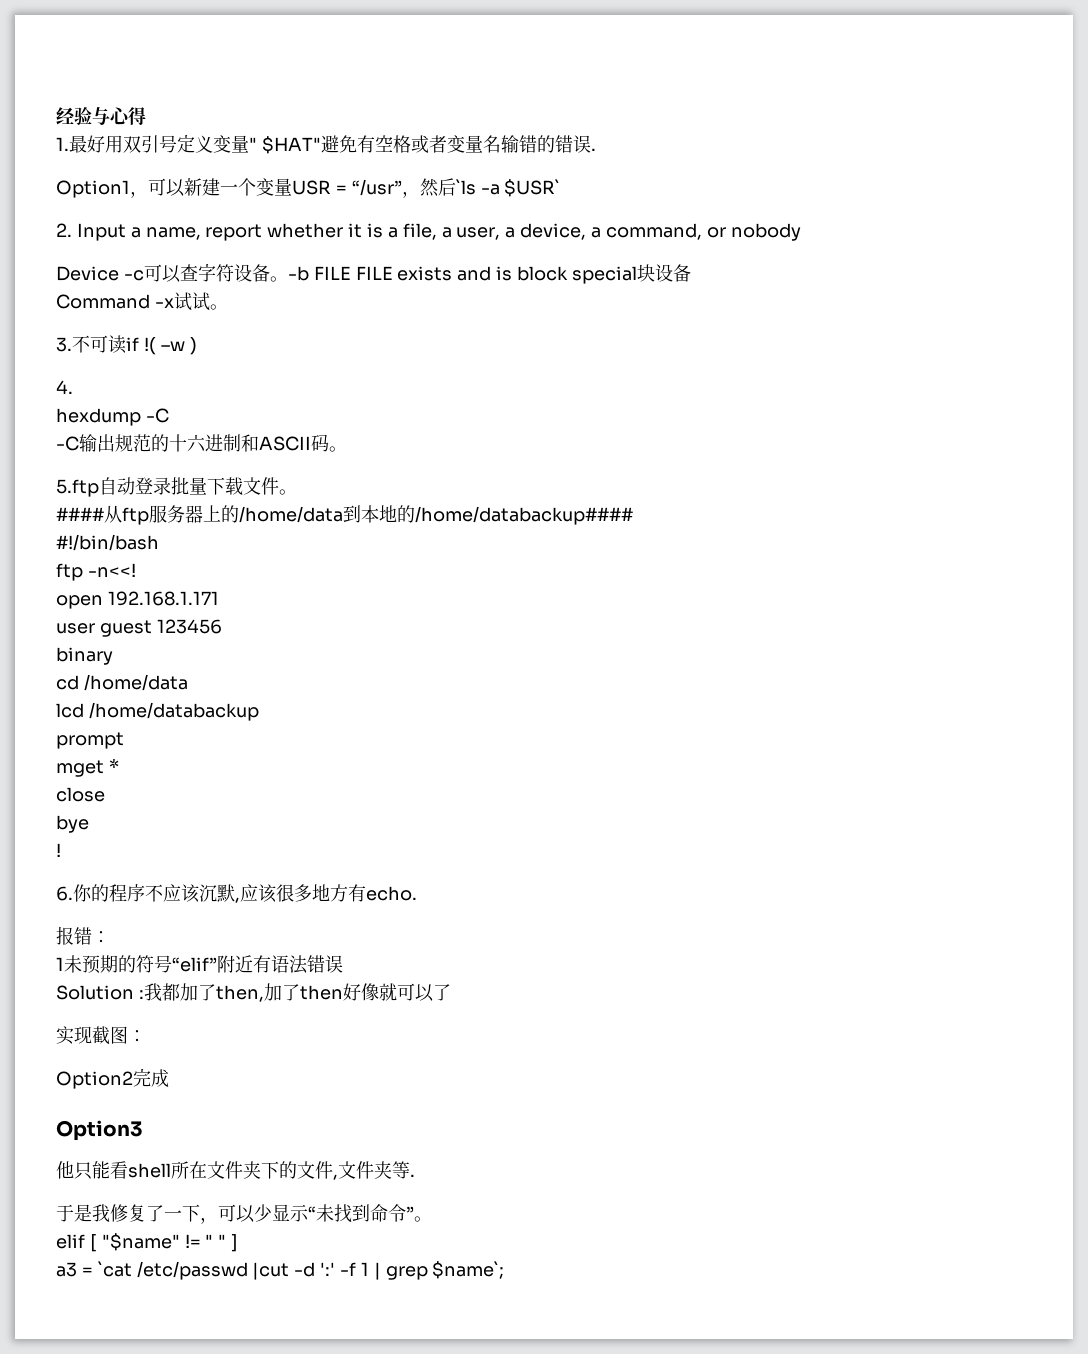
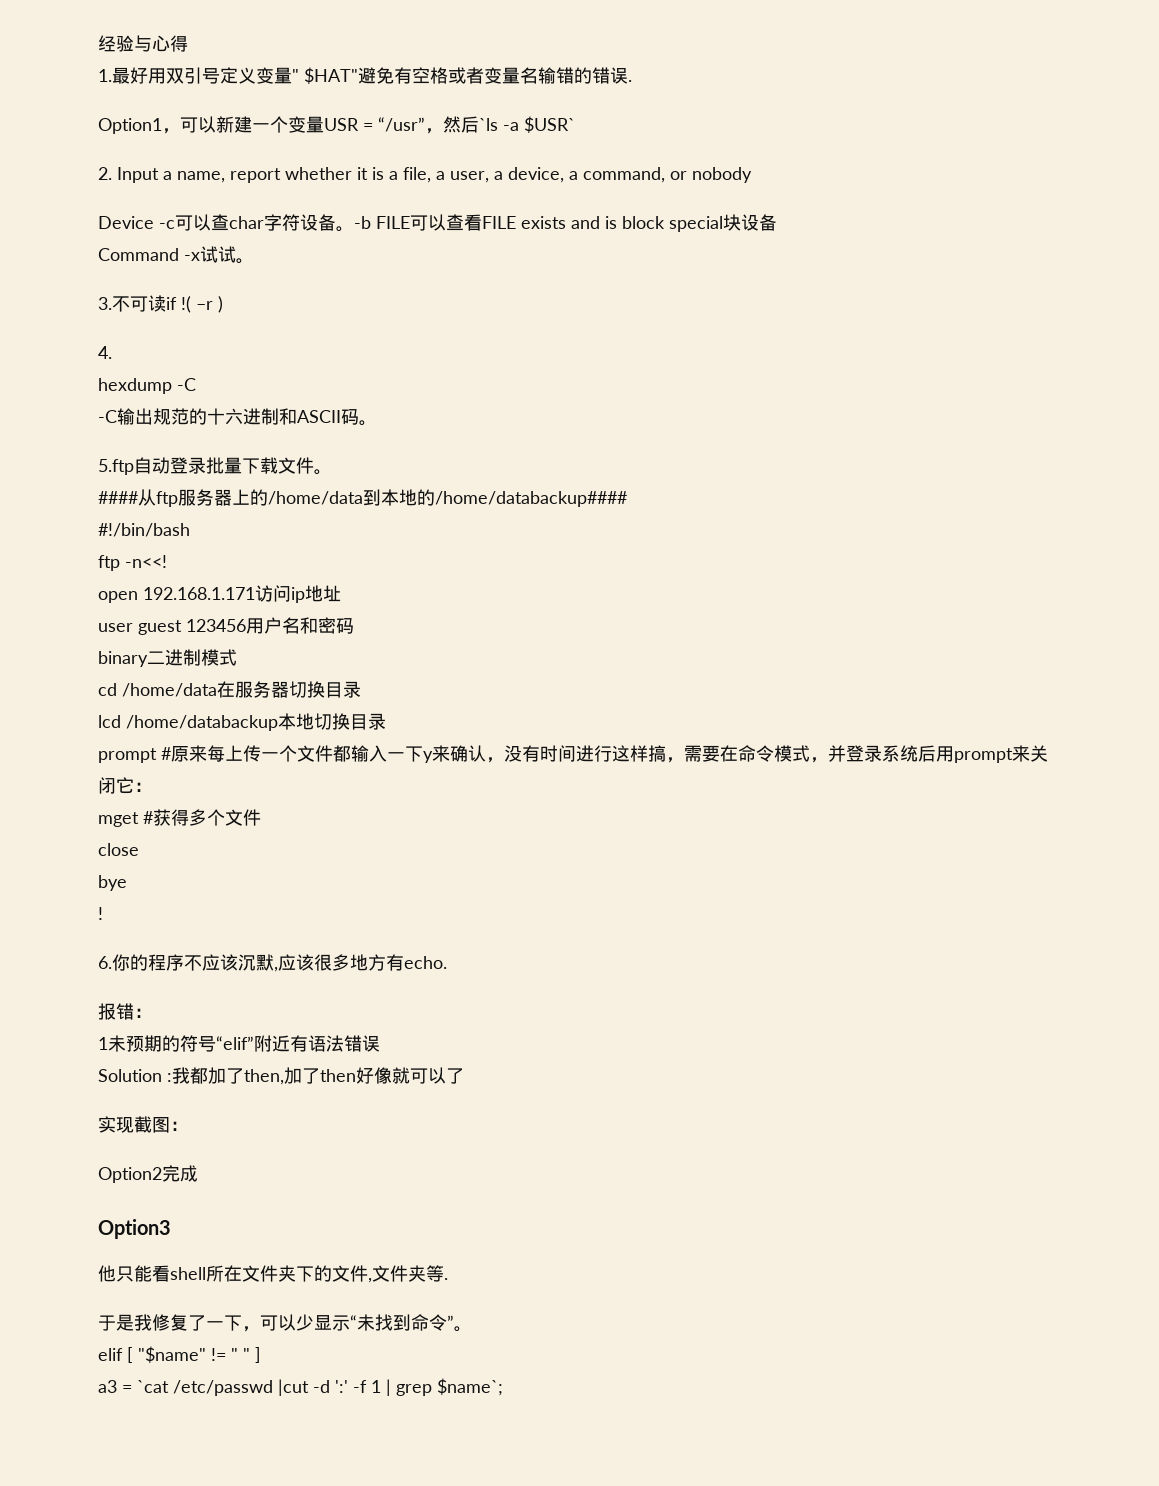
(198, 272) none -> [229,216,264,229] char
(351, 273) none -> [410,214,482,231] 可以查看
[160,341,185,351] –w -> [196,301,213,310] –r
(219, 598) none -> [255,585,341,603] 访问ip地址
(222, 626) none -> [246,617,354,634] 用户名和密码
(113, 656) none -> [147,649,237,666] 二进制模式
[56,702,259,721] [56,732,124,749] [56,758,119,777] // lcd /home/databackup // prompt // mget * -> [217,681,361,698] [98,713,386,731] [98,745,1048,763] [98,777,152,794] [98,809,261,827] 在服务器切换目录 // lcd /home/databackup本地切换目录 // prompt #原来每上传一个文件都输入一下y来确认，没有时间进行这样搞，需要在命令模式，并登录系统后用prompt来关闭它： // mget #获得多个文件

